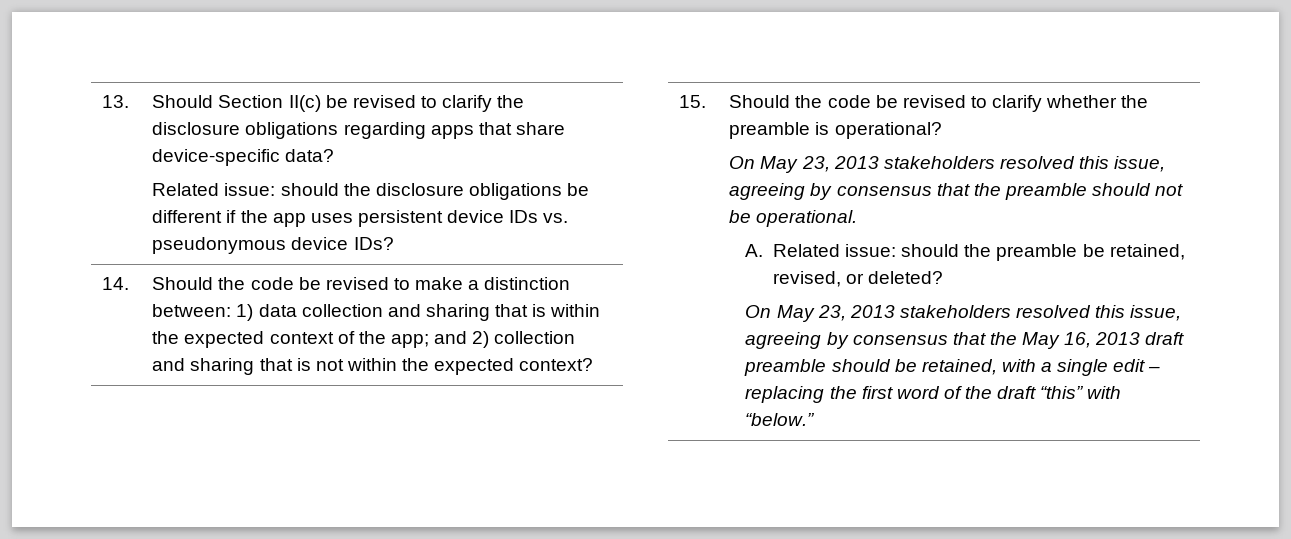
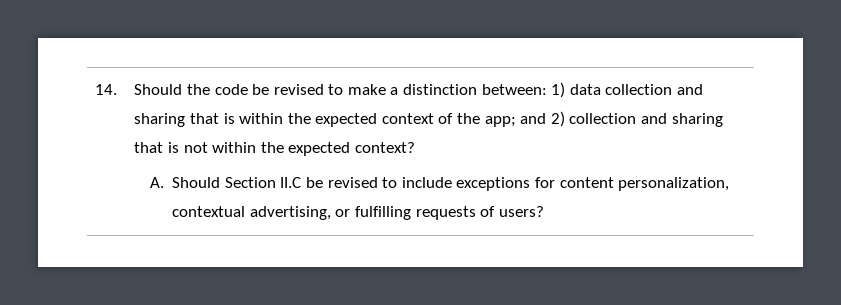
[102,95,130,108] [152,95,525,112] [152,122,565,139] [152,149,335,166] [152,183,590,200] [152,210,569,227] [152,237,394,254] 13. | Should Section II(c) be revised to clarify the disclosure obligations regarding apps that share device-specific data? // Related issue: should the disclosure obligations be different if the app uses persistent device IDs vs. pseudonymous device IDs? // -> (95, 89) none
[679,95,707,108] [729,95,1149,112] [729,122,942,139] [729,156,1166,173] [729,183,1184,200] [729,210,858,227] [745,244,1185,261] [772,271,944,287] [745,305,1182,322] [745,332,1185,349] [744,359,1161,376] [745,386,1122,403] [745,413,816,426] // 15. | Should the code be revised to clarify whether the preamble is operational? // On May 23, 2013 stakeholders resolved this issue, agreeing by consensus that the preamble should not be operational. // A. Related issue: should the preamble be retained, revised, or deleted? // On May 23, 2013 stakeholders resolved this issue, agreeing by consensus that the May 16, 2013 draft preamble should be retained, with a single edit – replacing the first word of the draft “this” with “below.” -> [149,177,730,191] [172,206,544,220] // A. Should Section II.C be revised to include exceptions for content personalization, contextual advertising, or fulfilling requests of users?

